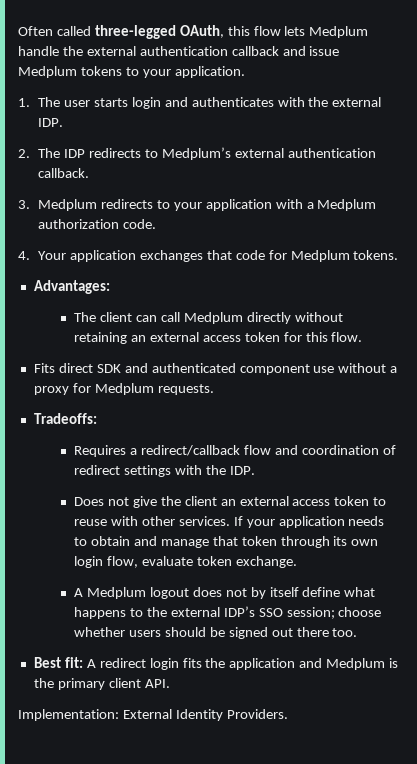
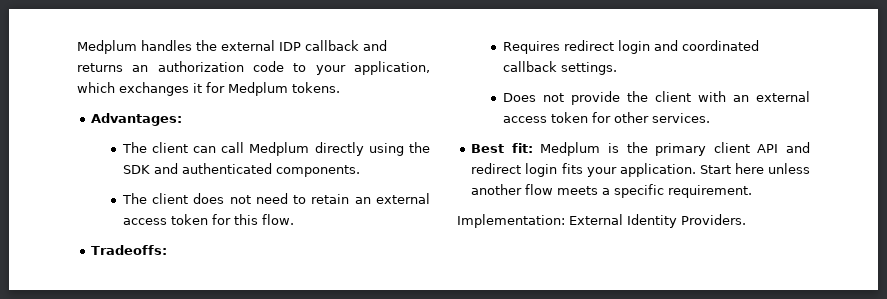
[18,25,369,39] [18,46,228,56] Often called three-legged OAuth, this flow lets Medplum handle the external authentication -> [77,40,301,54] Medplum handles the external IDP
[309,46,340,56] [18,66,245,78] [18,97,382,109] [38,118,64,127] [18,147,376,160] [38,168,90,178] [18,199,377,211] [38,219,156,229] [18,250,265,262] issue Medplum tokens to your application. // 1. The user starts login and authenticates with the external IDP. // 2. The IDP redirects to Medplum’s external authentication callback. // 3. Medplum redirects to your application with a Medplum authorization code. // 4. Your application exchanges that code -> [77,61,430,75] [77,82,202,96] returns an authorization code to your application, which exchanges it
[294,312,343,322] [74,332,128,344] without retaining -> [368,142,430,156] [122,163,360,177] [121,193,350,204] using the SDK and authenticated components. // The client does not need to retain
[33,363,398,375] [33,383,214,395] [33,413,97,424] [74,445,396,457] [74,465,255,477] Fits direct SDK and authenticated component use without a proxy for Medplum requests. // Tradeoffs: // Requires a redirect/callback flow and coordination of redirect settings with the IDP. -> [91,245,168,255] [502,40,759,54] [502,61,617,75] Tradeoffs: // Requires redirect login and coordinated callback settings.
[132,496,157,508] give -> [570,91,620,105] provide
[220,496,387,506] [74,516,138,526] an external access token to reuse with -> [697,91,810,102] [502,112,611,123] with an external access token for
[233,516,385,528] [74,536,379,548] [74,556,297,568] [74,587,376,599] [74,606,382,619] [74,627,358,639] [33,657,323,670] If your application needs to obtain and manage that token through its own login flow, evaluate token exchange. // A Medplum logout does not by itself define what happens to the external IDP’s SSO session; choose whether users should be signed out there too. // Best fit: A redirect login fits the application and -> [471,143,533,153] // Best fit:
[144,679,170,688] API. -> [757,142,810,153] [471,163,810,177] [471,184,753,198] API and redirect login fits your application. Start here unless another flow meets a specific requirement.

